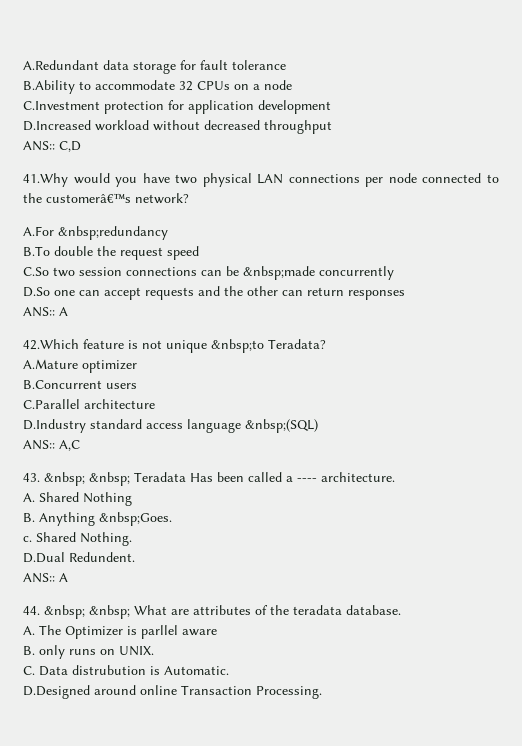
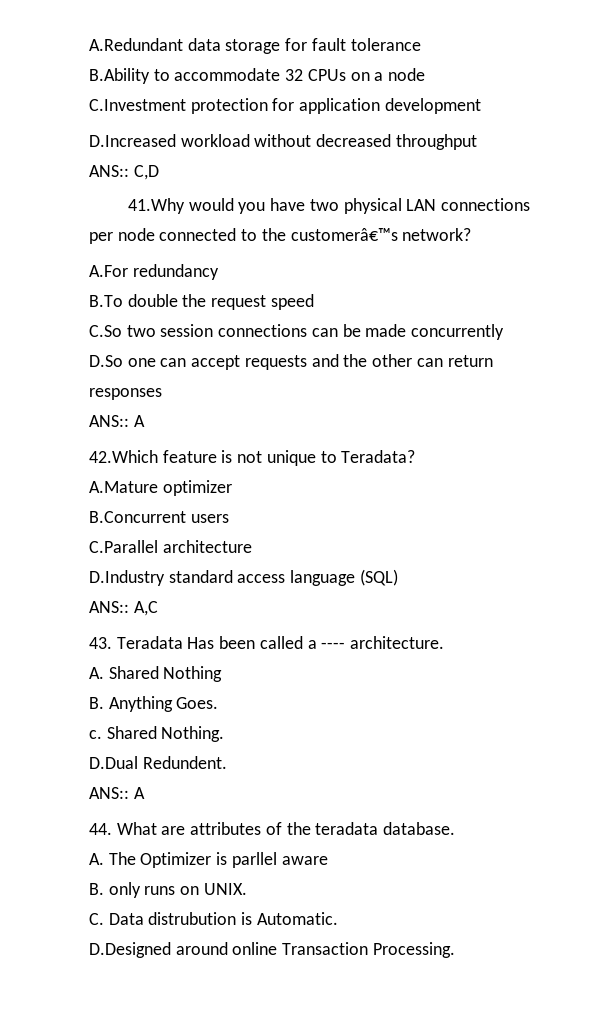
[58,226,168,240] &nbsp;redundancy -> [132,264,219,280] redundancy
[243,266,315,280] &nbsp;made -> [365,324,407,337] made
[211,339,264,353] &nbsp;to -> [320,451,337,463] to
[245,419,318,433] &nbsp;(SQL) -> [359,569,398,586] (SQL)
[44,472,130,486] &nbsp; &nbsp; -> (112, 643) none
[99,512,172,526] &nbsp;Goes. -> [176,697,219,709] Goes.
[44,605,130,619] &nbsp; &nbsp; -> (112, 829) none

